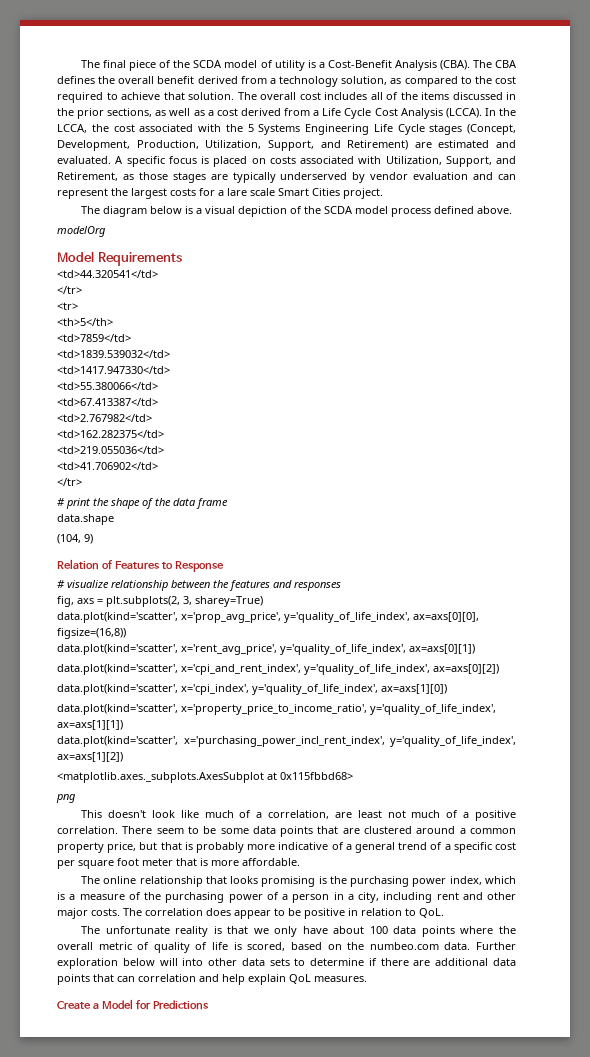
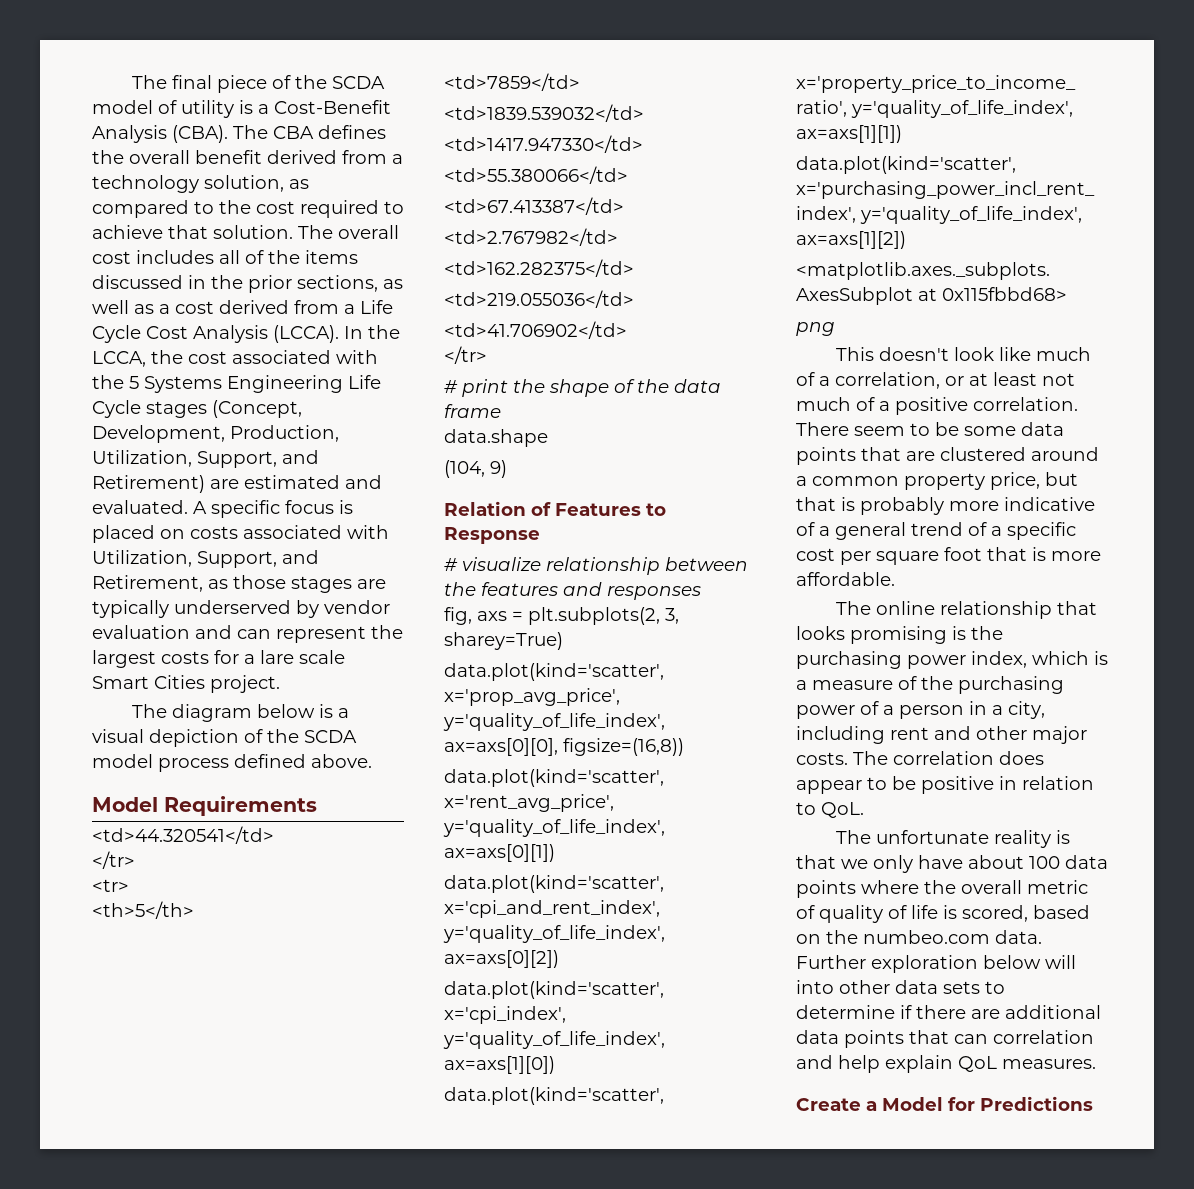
[57,226,106,237] // modelOrg -> (372, 761) none
[334,812,352,818] are -> [945,373,988,386] or at
[142,858,173,866] meter -> (982, 554) none

